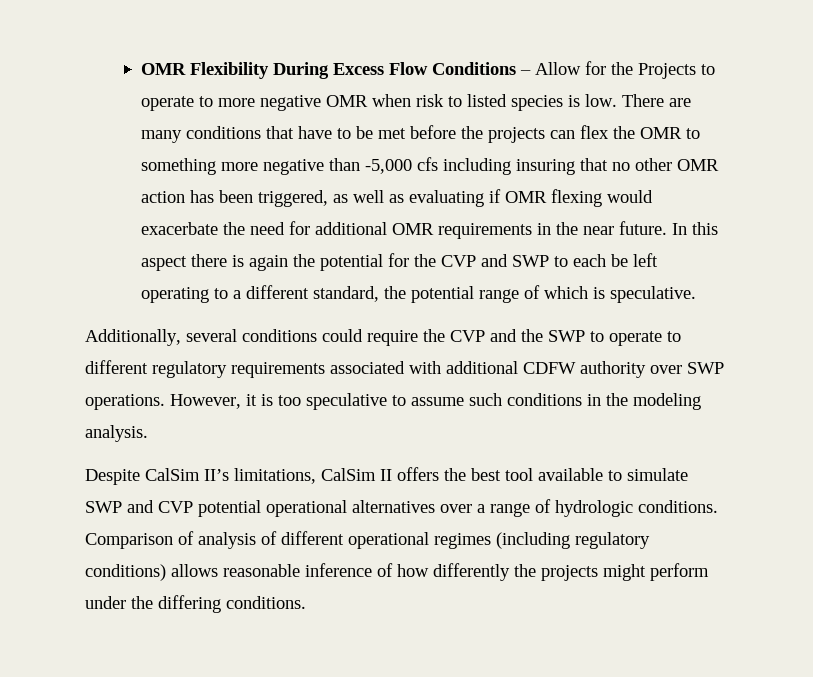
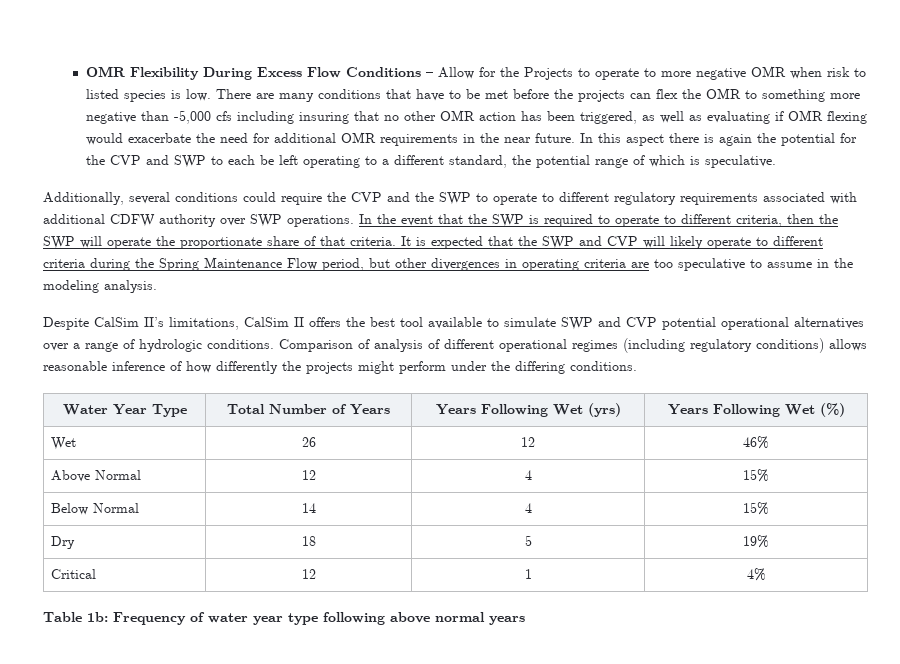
[170,394,273,409] However, it is -> [359,214,838,227] [43,236,823,249] [43,257,649,271] In the event that the SWP is required to operate to different criteria, then the SWP will operate the proportionate share of that criteria. It is expected that the SWP and CVP will likely operate to different criteria during the Spring Maintenance Flow period, but other divergences in operating criteria are
[469,393,582,406] such conditions -> (812, 265) none
(306, 602) none -> [62,404,187,417] [227,404,390,415] [435,403,621,417] [667,403,845,417] [51,437,77,450] [301,437,316,447] [521,437,535,447] [743,436,769,449] [51,470,142,482] [301,470,316,480] [524,470,532,480] [743,469,769,482] [51,503,140,515] [301,503,316,513] [524,503,532,513] [743,502,769,515] [51,536,76,549] [301,536,316,546] [524,535,532,546] [743,535,769,548] [51,569,97,579] [301,569,316,579] [524,569,532,579] [746,568,766,581] [43,612,525,625] // Water Year Type | Total Number of Years | Years Following Wet (yrs) | Years Following Wet (%) // Wet | 26 | 12 | 46% // Above Normal | 12 | 4 | 15% // Below Normal | 14 | 4 | 15% // Dry | 18 | 5 | 19% // Critical | 12 | 1 | 4% // Table 1b: Frequency of water year type following above normal years

